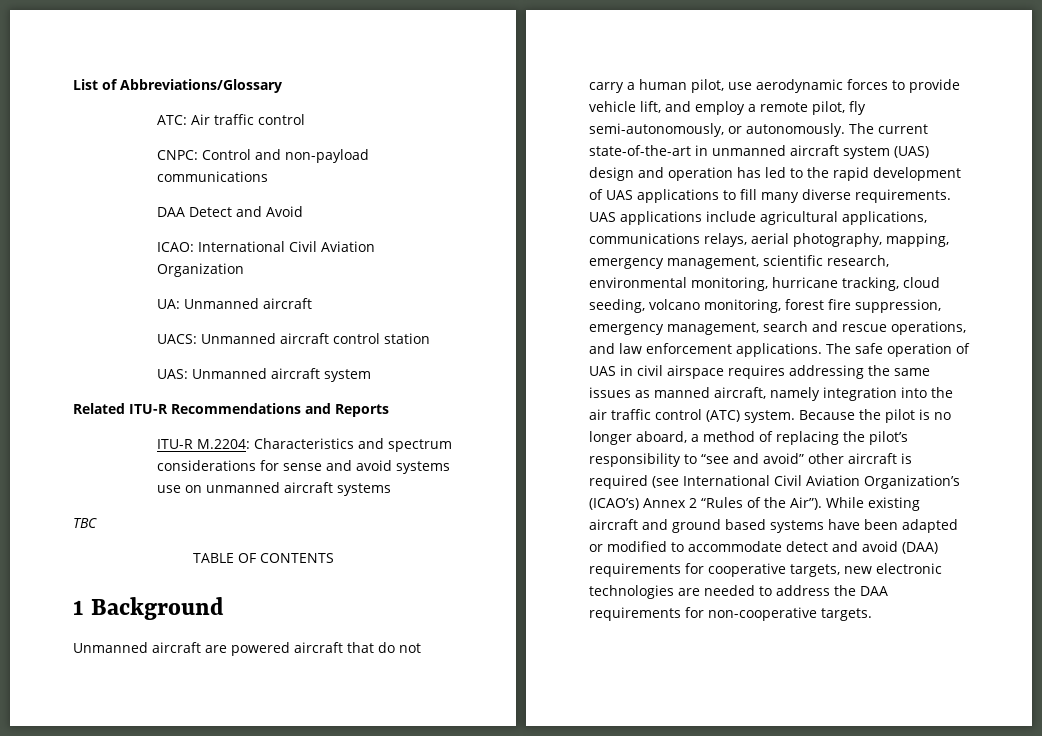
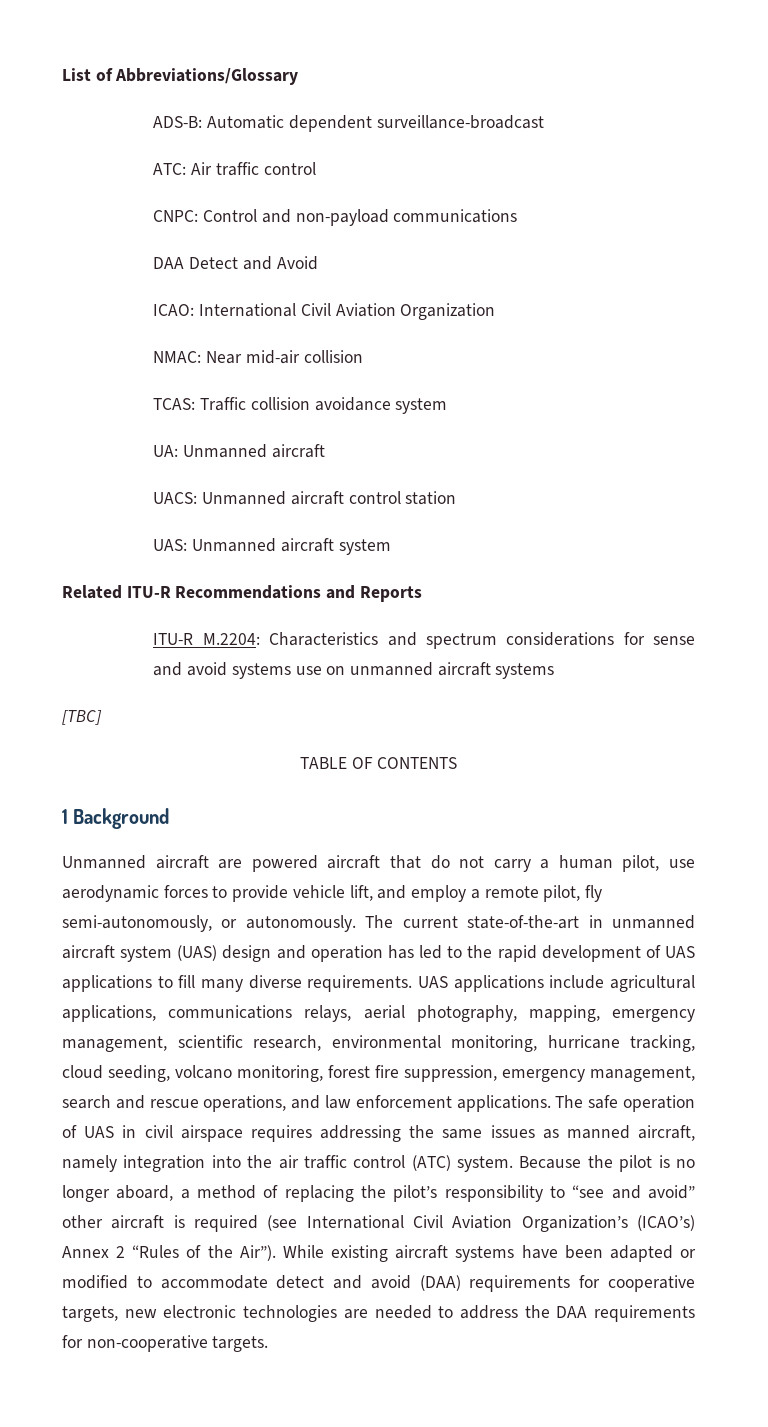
(282, 86) none -> [153,115,544,132] // ADS-B: Automatic dependent surveillance-broadcast
(245, 270) none -> [153,350,363,364] [153,397,448,414] // NMAC: Near mid-air collision // TCAS: Traffic collision avoidance system
[73,518,97,528] TBC -> [62,710,102,725] [TBC]
[642,519,766,533] and ground based -> (449, 1252) none

